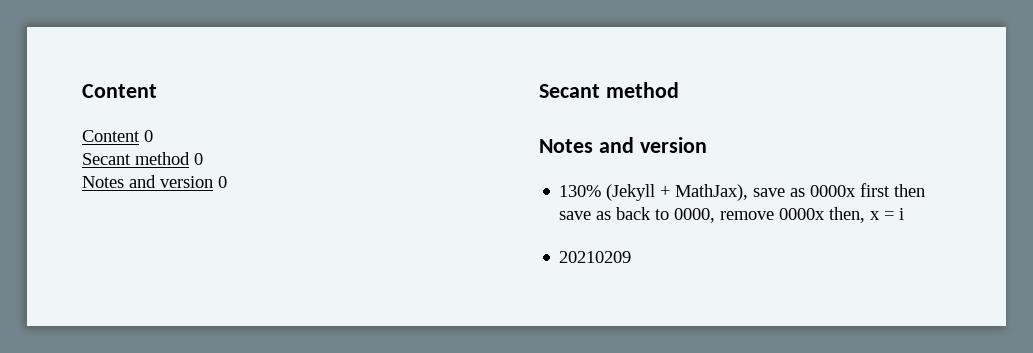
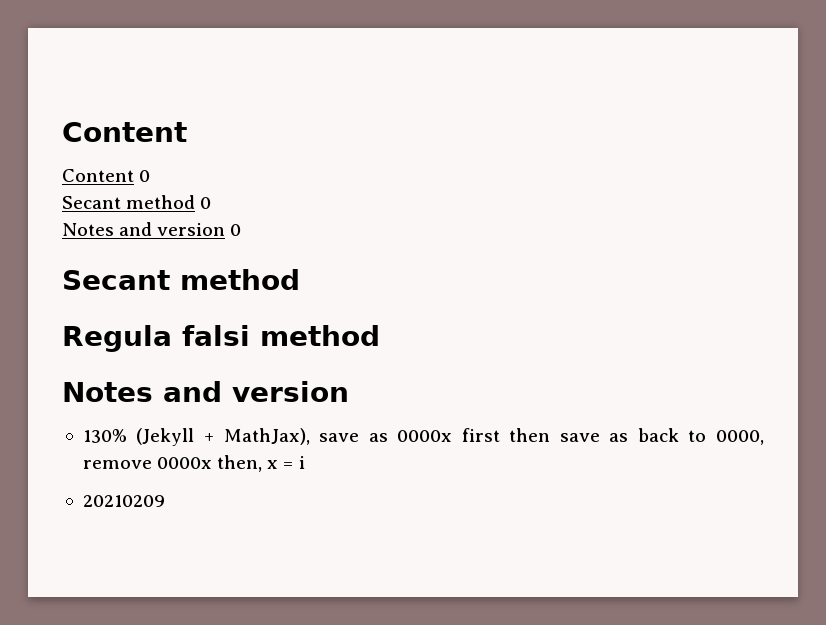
(679, 90) none -> [62,325,380,352] // Regula falsi method

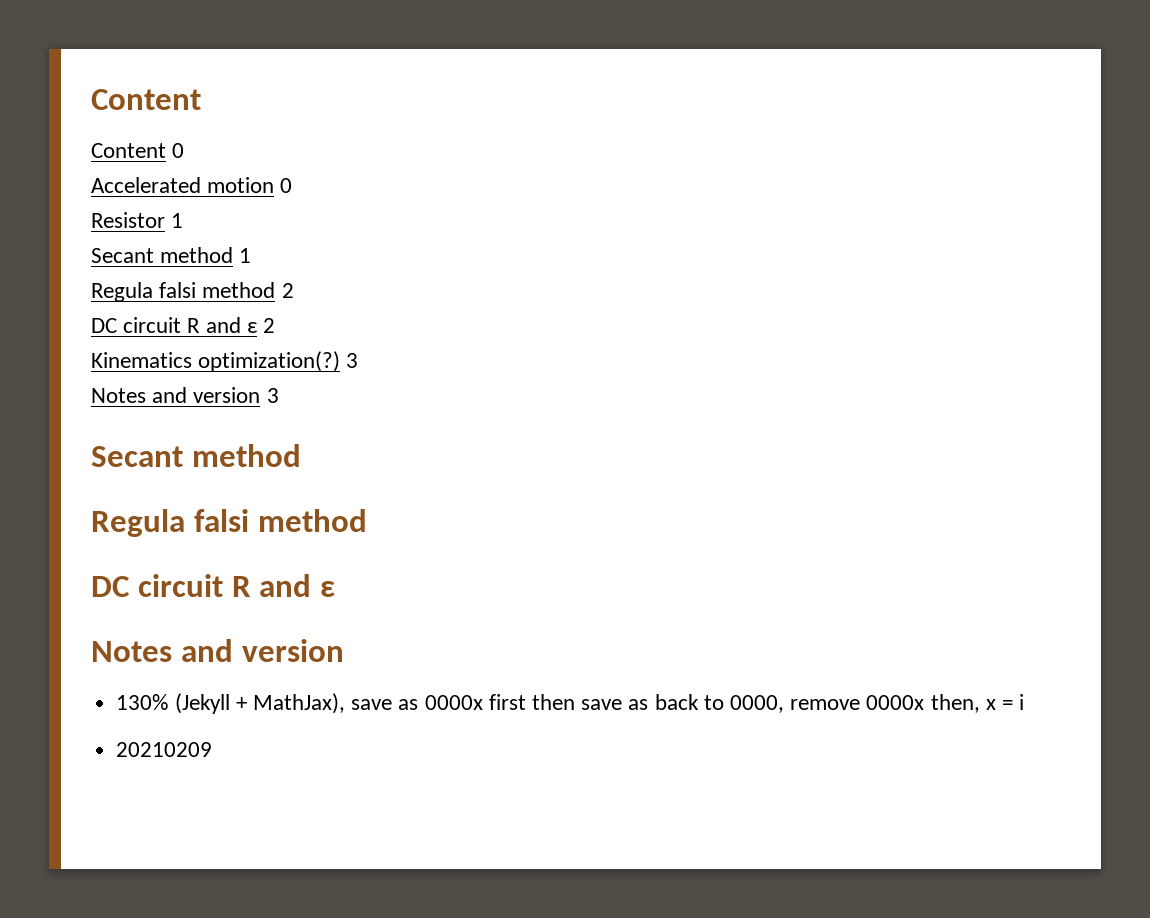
[62,195,212,209] [62,222,242,236] Secant method 0 // Notes and version 0 -> [91,177,293,193] [91,212,184,228] [91,247,252,263] [91,282,294,302] [91,317,276,333] [91,351,359,372] [91,387,279,403] Accelerated motion 0 // Resistor 1 // Secant method 1 // Regula falsi method 2 // DC circuit R and ε 2 // Kinematics optimization(?) 3 // Notes and version 3
(380, 335) none -> [91,574,336,597] // DC circuit R and ε

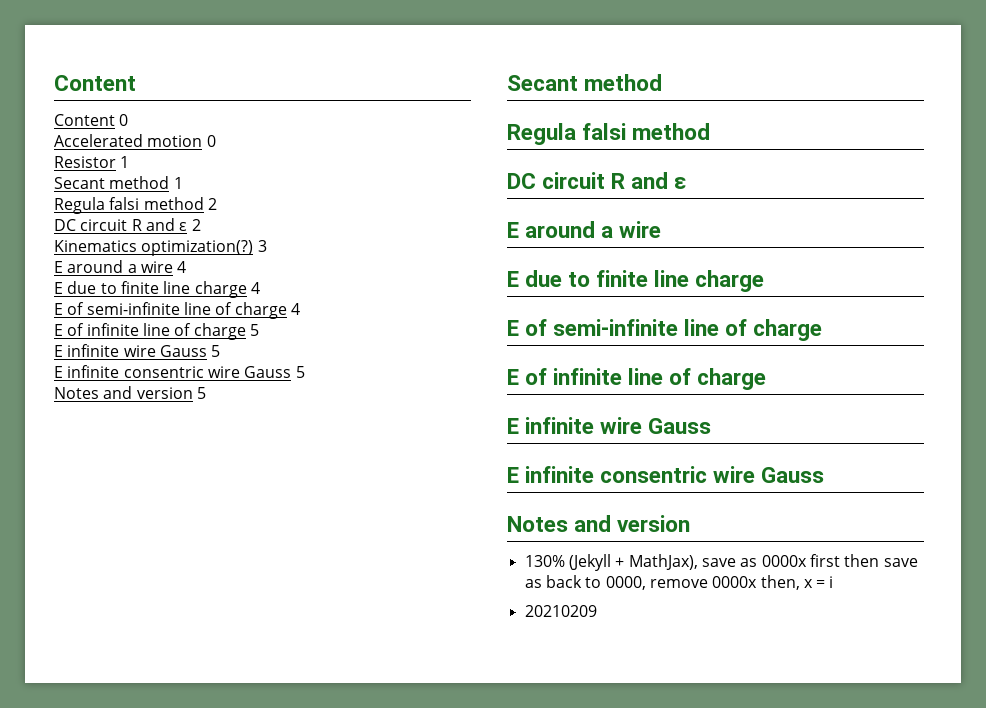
[91,387,279,403] // Notes and version 3 -> [54,260,187,273] [54,281,260,298] [54,302,300,319] [54,323,259,340] [54,344,221,357] [54,365,305,378] [54,386,206,399] // E around a wire 4 // E due to finite line charge 4 // E of semi-infinite line of charge 4 // E of infinite line of charge 5 // E infinite wire Gauss 5 // E infinite consentric wire Gauss 5 // Notes and version 5
(336, 589) none -> [507,221,662,238] [507,270,765,292] [507,319,823,341] [507,368,767,390] [507,417,712,434] [507,466,825,483] // E around a wire // E due to finite line charge // E of semi-infinite line of charge // E of infinite line of charge // E infinite wire Gauss // E infinite consentric wire Gauss

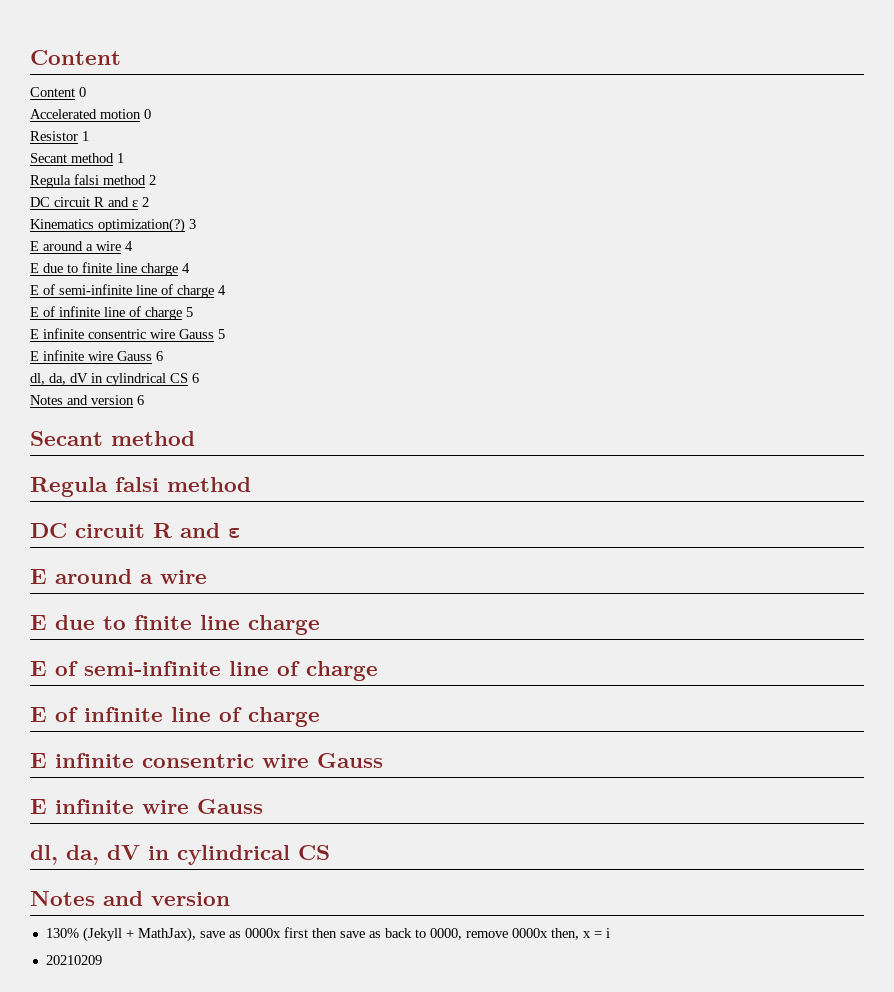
(120, 350) none -> [88,329,146,339] consentric
[123,366,305,378] [54,386,206,399] consentric wire Gauss 5 // Notes and version 5 -> [88,351,163,361] [30,373,199,386] [30,395,144,405] wire Gauss 6 // dl, da, dV in cylindrical CS 6 // Notes and version 6
(595, 425) none -> [142,754,254,768] consentric
[600,466,825,483] consentric wire Gauss -> [142,799,263,814] [30,845,330,865] wire Gauss // dl, da, dV in cylindrical CS

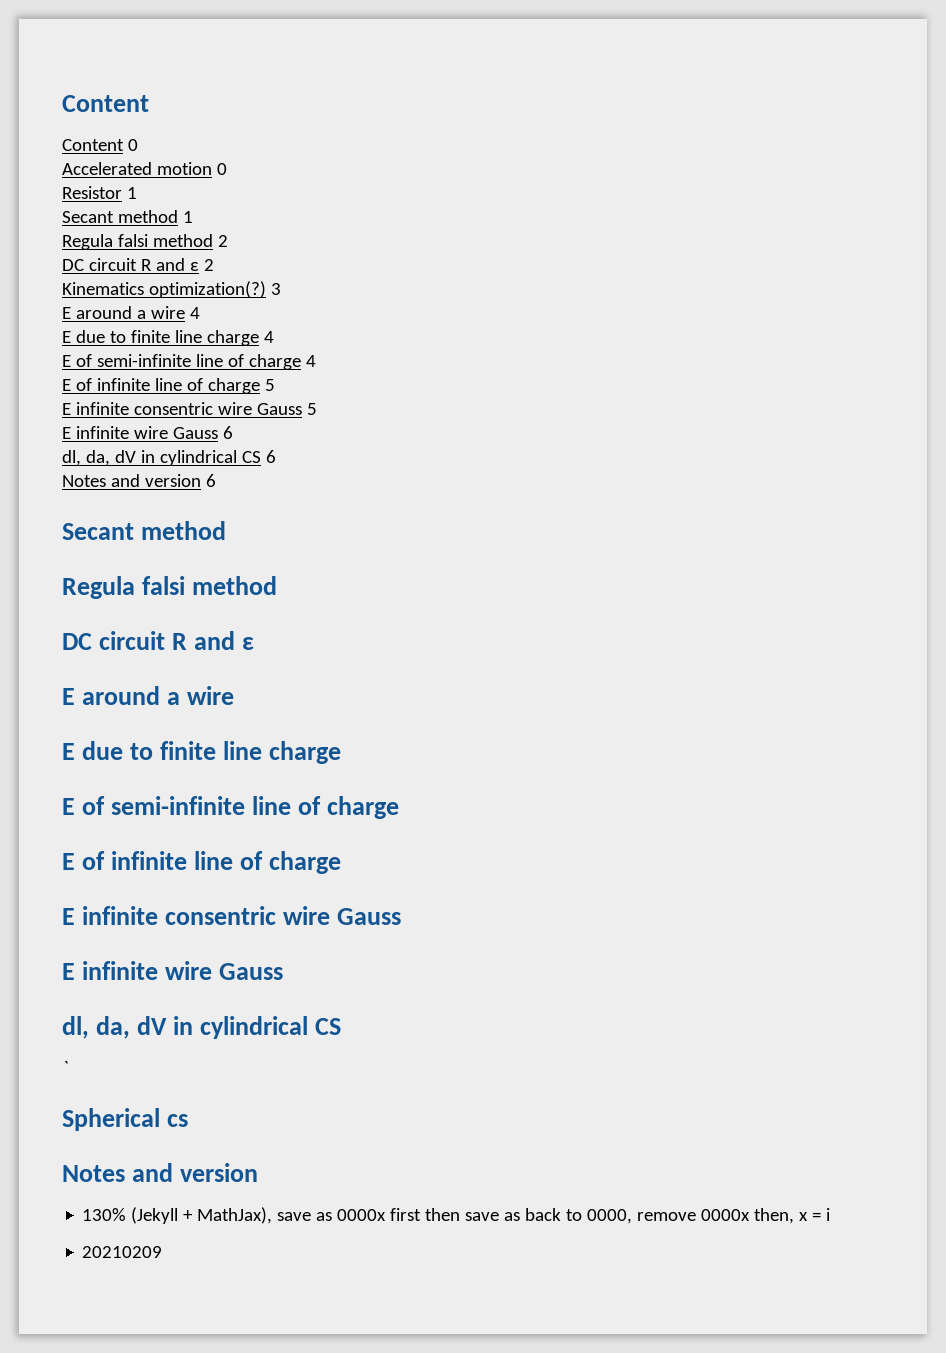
(330, 852) none -> [62,1061,68,1074] [62,1108,189,1131] // ` // Spherical cs

